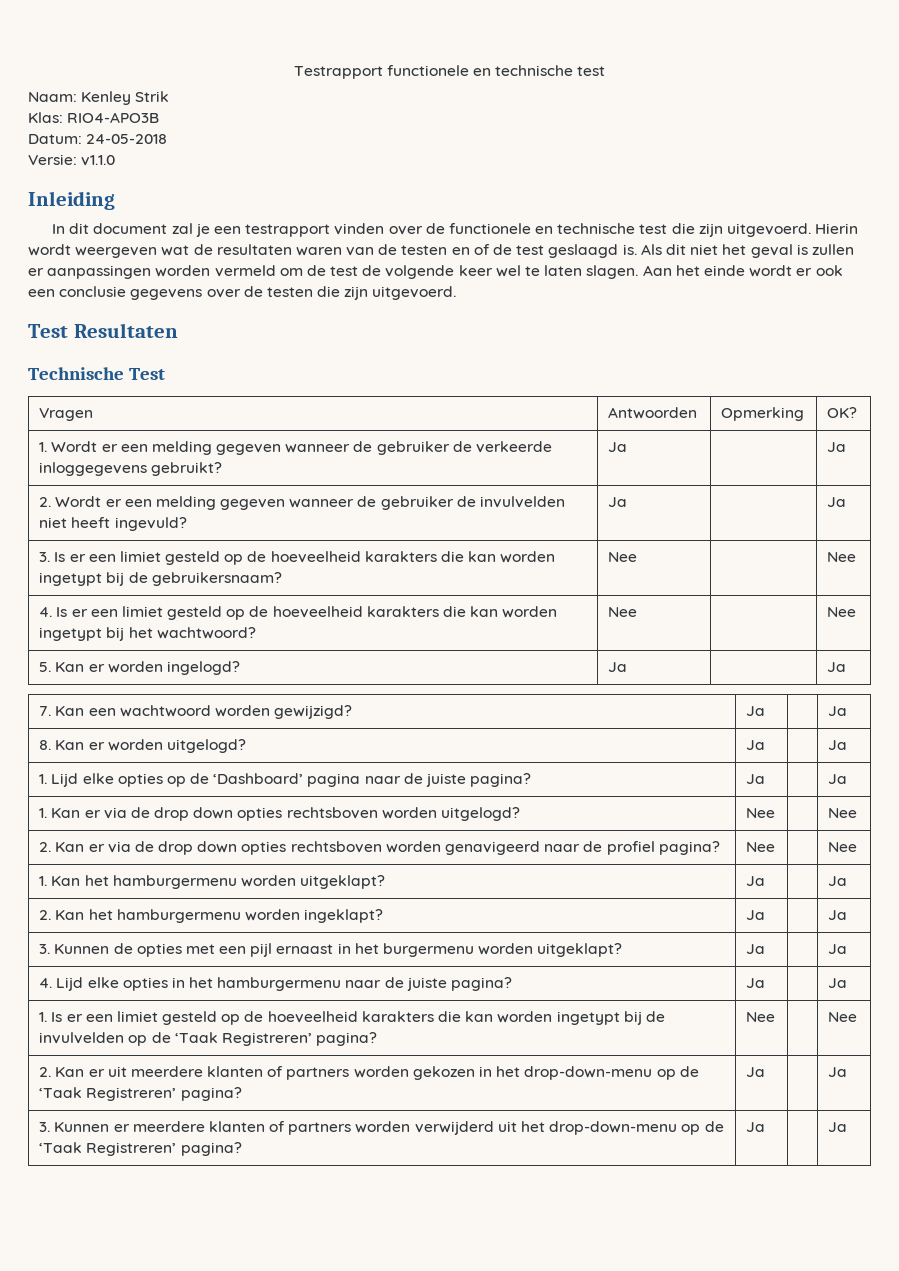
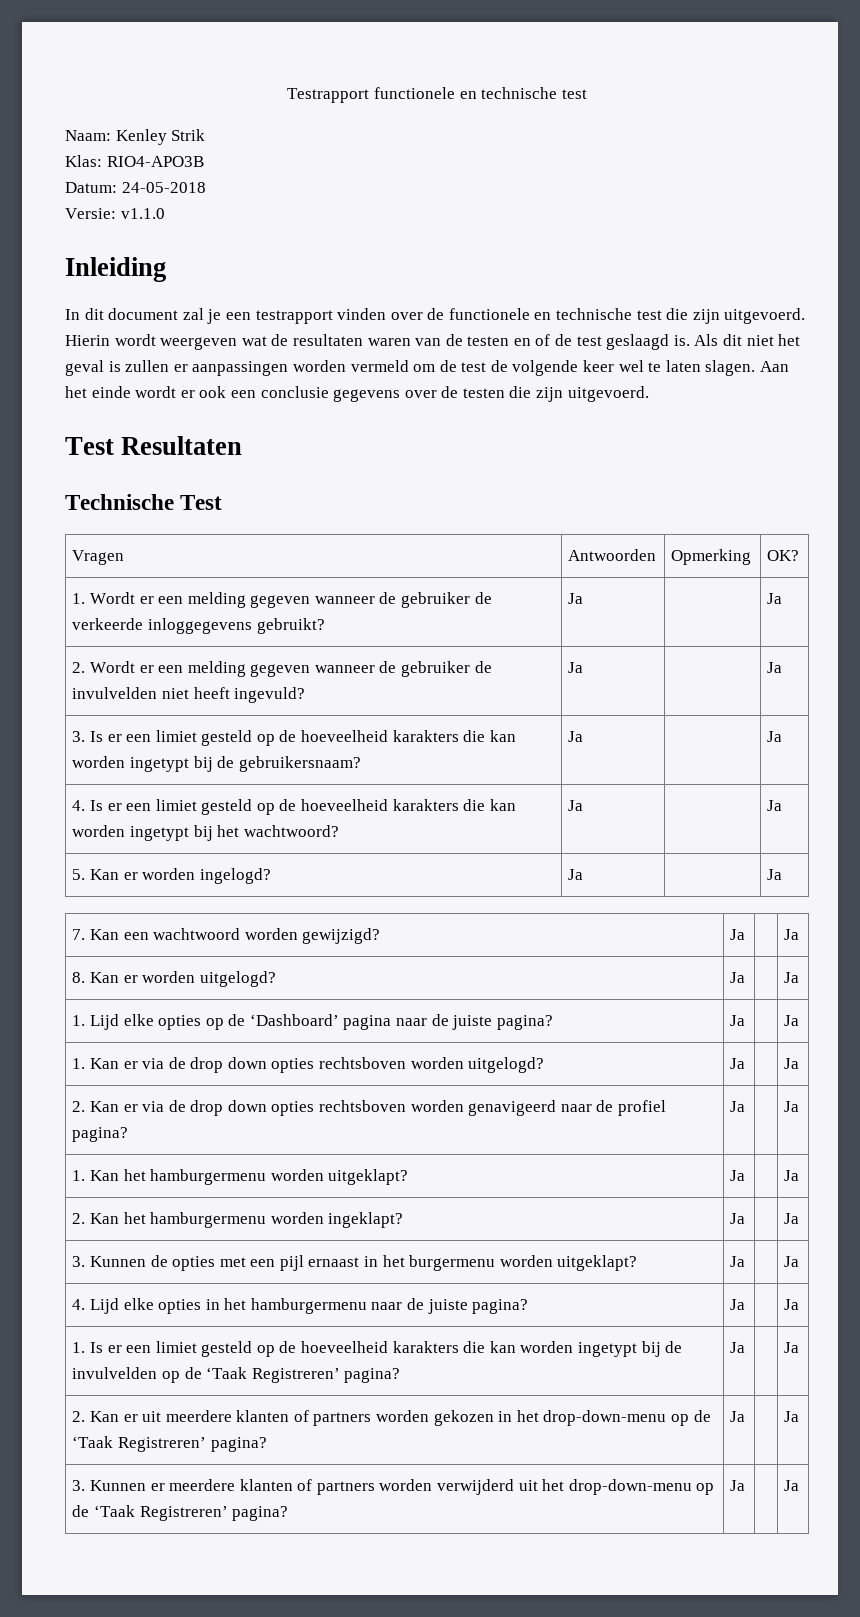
[608,552,638,562] [827,552,857,562] Nee | | Nee -> [568,731,584,742] [767,731,783,742] Ja | | Ja
[608,607,638,617] [827,607,857,617] Nee | | Nee -> [568,800,584,811] [767,800,783,811] Ja | | Ja
[746,808,776,818] [828,808,858,818] Nee | | Nee -> [730,1058,746,1069] [784,1058,800,1069] Ja | | Ja
[746,842,776,852] [828,842,858,852] Nee | | Nee -> [730,1101,746,1112] [784,1101,800,1112] Ja | | Ja
[746,1012,776,1022] [828,1012,858,1022] Nee | | Nee -> [730,1342,746,1353] [784,1342,800,1353] Ja | | Ja

